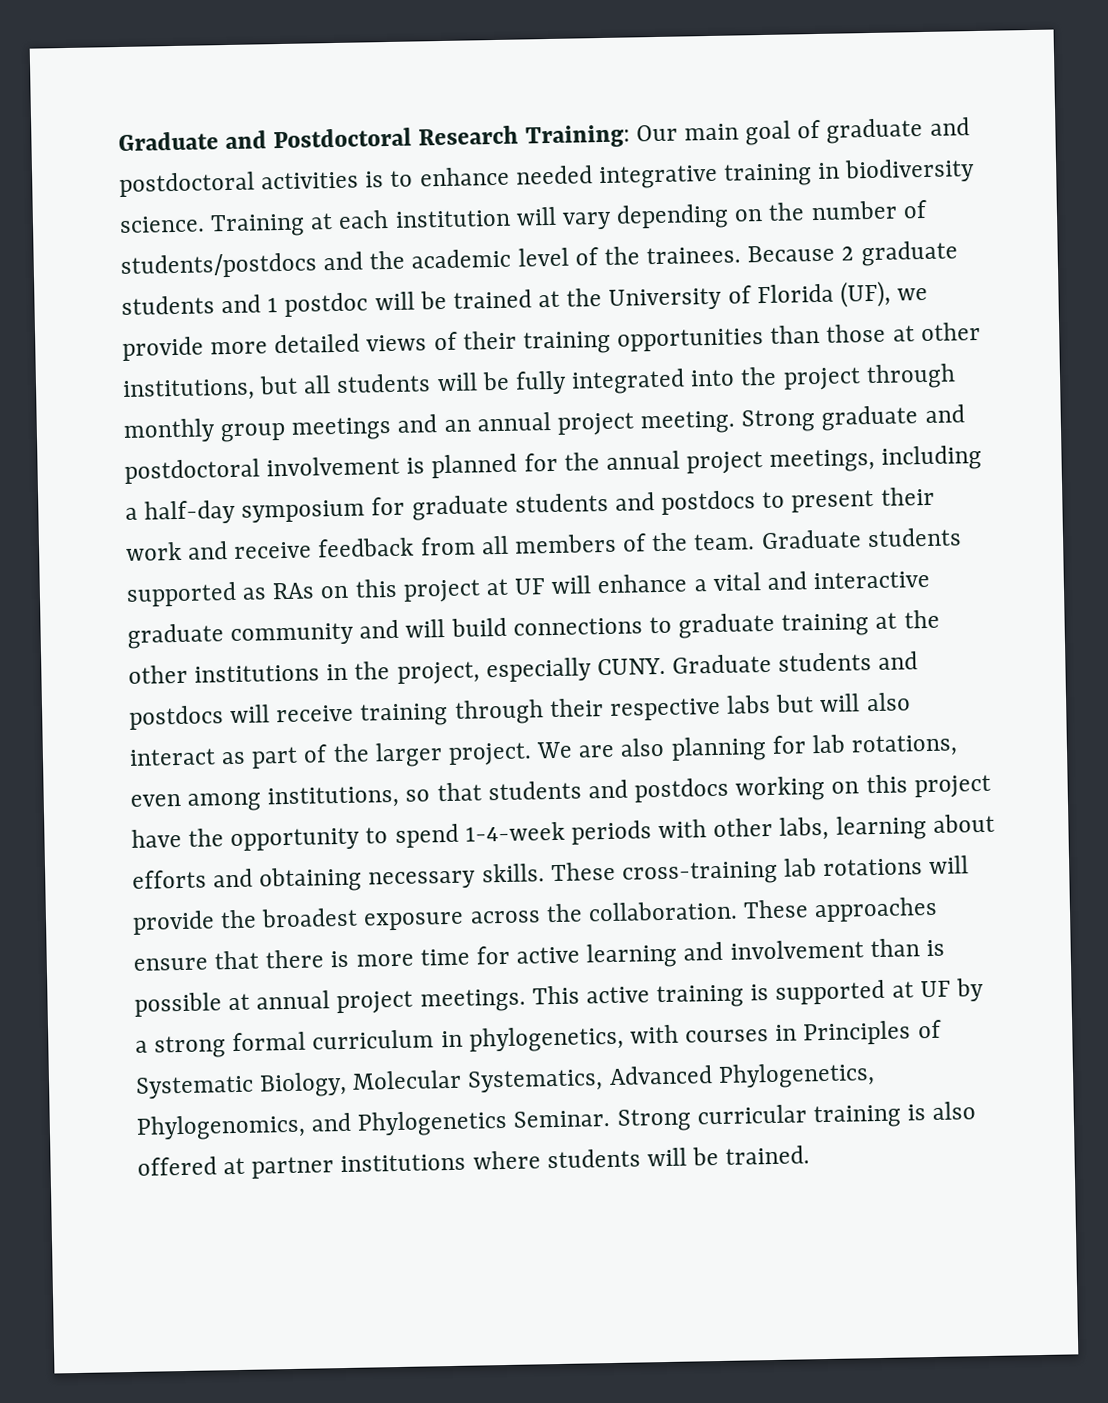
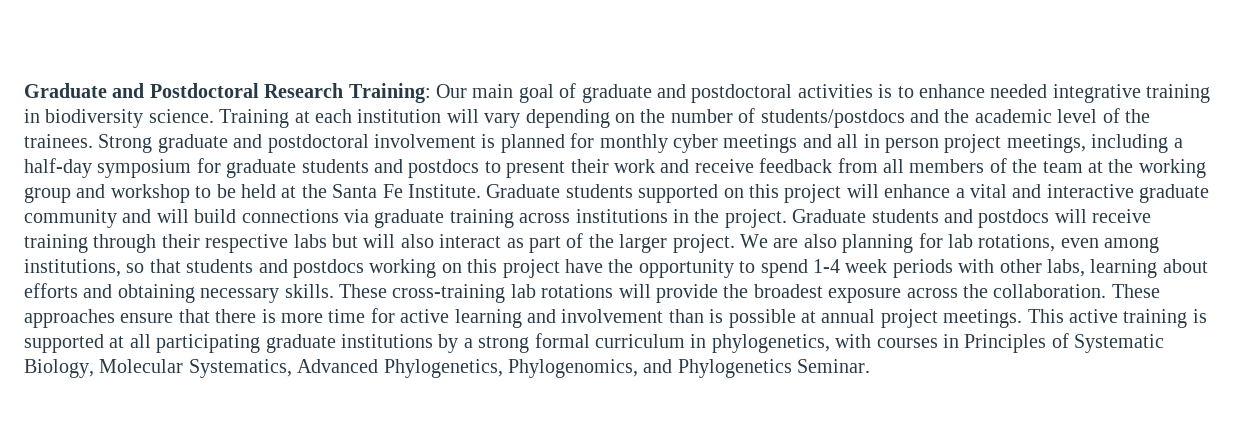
[747,240,958,267] [121,280,929,317] [122,321,981,361] [122,363,956,402] [123,410,737,443] Because 2 graduate students and 1 postdoc will be trained at the University of Florida (UF), we provide more detailed views of their training opportunities than those at other institutions, but all students will be fully integrated into the project through monthly group meetings and an annual project meeting. -> (93, 141) none
[563,450,680,471] the annual -> [599,134,939,153] monthly cyber meetings and all in person
[693,533,756,551] team. -> [1042,159,1206,178] [24,184,481,203] team at the working group and workshop to be held at the Santa Fe Institute.
[242,578,546,603] as RAs on this project at UF -> [723,184,842,203] on this project
[648,616,672,634] to -> [344,209,369,223] via
[875,609,940,629] [128,657,666,685] at the other institutions in the project, especially CUNY. -> [519,209,787,228] across institutions in the project.
[464,821,565,842] 1-4-week -> [812,259,888,273] 1-4 week
[919,980,951,998] UF -> [129,334,433,353] all participating graduate institutions
[616,1101,977,1132] [137,1145,811,1179] Strong curricular training is also offered at partner institutions where students will be trained. -> (871, 366) none

